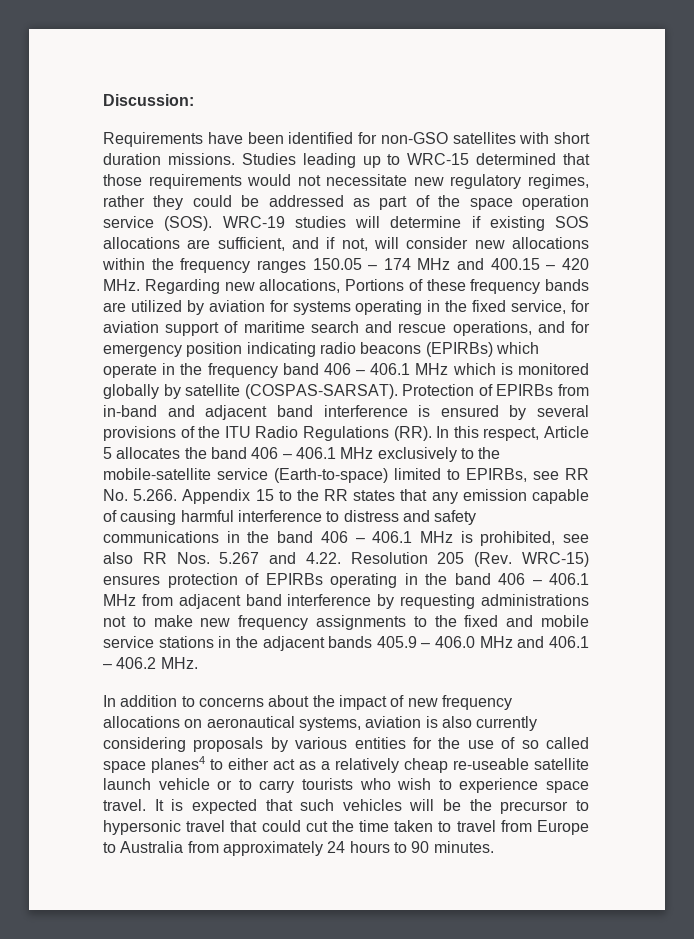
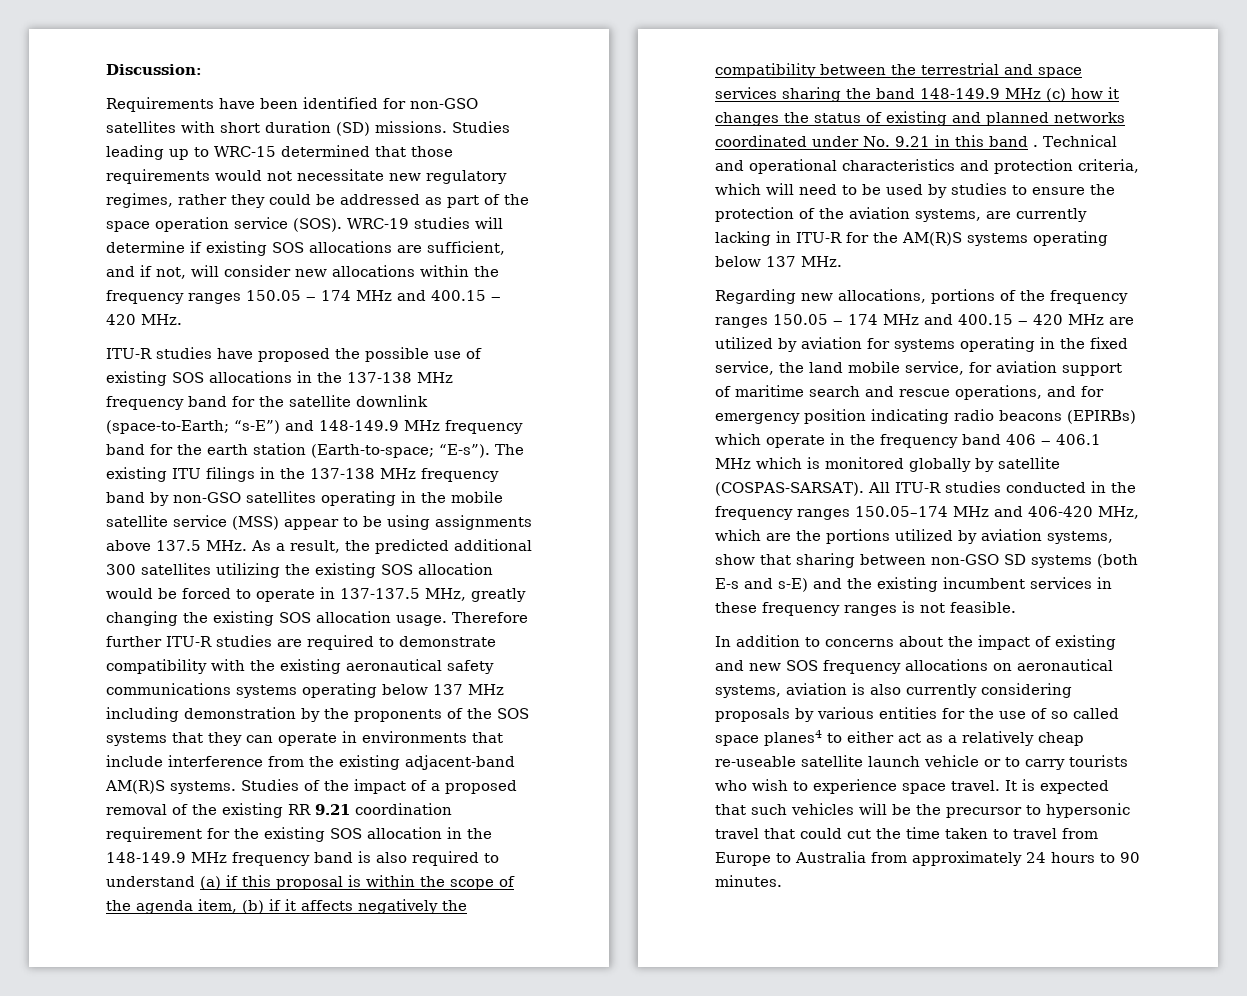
(161, 159) none -> [336,122,370,136] (SD)
[144,279,589,294] Regarding new allocations, Portions of these frequency bands -> [106,347,482,362] [106,371,453,386] [106,395,428,410] [106,420,523,434] [106,443,524,458] [106,467,499,482] [106,491,503,506] [106,515,532,530] [106,539,532,554] [106,563,493,578] [106,587,526,602] [106,611,528,626] [106,635,496,650] [106,659,494,674] [106,683,504,698] [106,707,529,722] [106,731,503,746] [106,755,515,770] [105,779,517,794] [106,803,452,818] [106,827,492,842] [106,851,499,866] [106,875,515,890] [106,899,467,914] [715,63,1082,78] [715,87,1119,102] [715,111,1125,126] [715,135,1117,147] [715,159,1139,174] [715,183,1115,198] [715,207,1087,222] [715,231,1108,246] [715,256,842,267] [715,289,1128,304] [715,314,1104,328] // ITU-R studies have proposed the possible use of existing SOS allocations in the 137-138 MHz frequency band for the satellite downlink (space-to-Earth; “s-E”) and 148-149.9 MHz frequency band for the earth station (Earth-to-space; “E-s”). The existing ITU filings in the 137-138 MHz frequency band by non-GSO satellites operating in the mobile satellite service (MSS) appear to be using assignments above 137.5 MHz. As a result, the predicted additional 300 satellites utilizing the existing SOS allocation would be forced to operate in 137-137.5 MHz, greatly changing the existing SOS allocation usage. Therefore further ITU-R studies are required to demonstrate compatibility with the existing aeronautical safety communications systems operating below 137 MHz including demonstration by the proponents of the SOS systems that they can operate in environments that include interference from the existing adjacent-band AM(R)S systems. Studies of the impact of a proposed removal of the existing RR 9.21 coordination requirement for the existing SOS allocation in the 148-149.9 MHz frequency band is also required to understand (a) if this proposal is within the scope of the agenda item, (b) if it affects negatively the compatibility between the terrestrial and space services sharing the band 148-149.9 MHz (c) how it changes the status of existing and planned networks coordinated under No. 9.21 in this band . Technical and operational characteristics and protection criteria, which will need to be used by studies to ensure the protection of the aviation systems, are currently lacking in ITU-R for the AM(R)S systems operating below 137 MHz. // Regarding new allocations, portions of the frequency ranges 150.05 ‒ 174 MHz and 400.15 ‒ 420 MHz
(567, 307) none -> [779,361,964,375] the land mobile service,
[402,384,589,396] [103,405,589,420] [103,426,590,441] [103,447,501,462] [103,468,589,483] [103,489,589,504] [103,510,477,525] [103,531,589,546] [103,552,589,567] [103,573,589,588] [103,594,590,609] [103,615,589,630] [103,636,589,651] [103,657,198,669] Protection of EPIRBs from in-band and adjacent band interference is ensured by several provisions of the ITU Radio Regulations (RR). In this respect, Article 5 allocates the band 406 ‒ 406.1 MHz exclusively to the mobile-satellite service (Earth-to-space) limited to EPIRBs, see RR No. 5.266. Appendix 15 to the RR states that any emission capable of causing harmful interference to distress and safety communications in the band 406 ‒ 406.1 MHz is prohibited, see also RR Nos. 5.267 and 4.22. Resolution 205 (Rev. WRC-15) ensures protection of EPIRBs operating in the band 406 ‒ 406.1 MHz from adjacent band interference by requesting administrations not to make new frequency assignments to the fixed and mobile service stations in the adjacent bands 405.9 ‒ 406.0 MHz and 406.1 ‒ 406.2 MHz. -> [867,481,1136,493] [715,506,1139,520] [715,529,1113,544] [715,553,1138,568] [715,577,1112,592] [715,601,1016,616] All ITU-R studies conducted in the frequency ranges 150.05–174 MHz and 406-420 MHz, which are the portions utilized by aviation systems, show that sharing between non-GSO SD systems (both E-s and s-E) and the existing incumbent services in these frequency ranges is not feasible.
[407,698,438,707] new -> [1055,635,1116,650] [715,660,818,671] existing and new SOS

